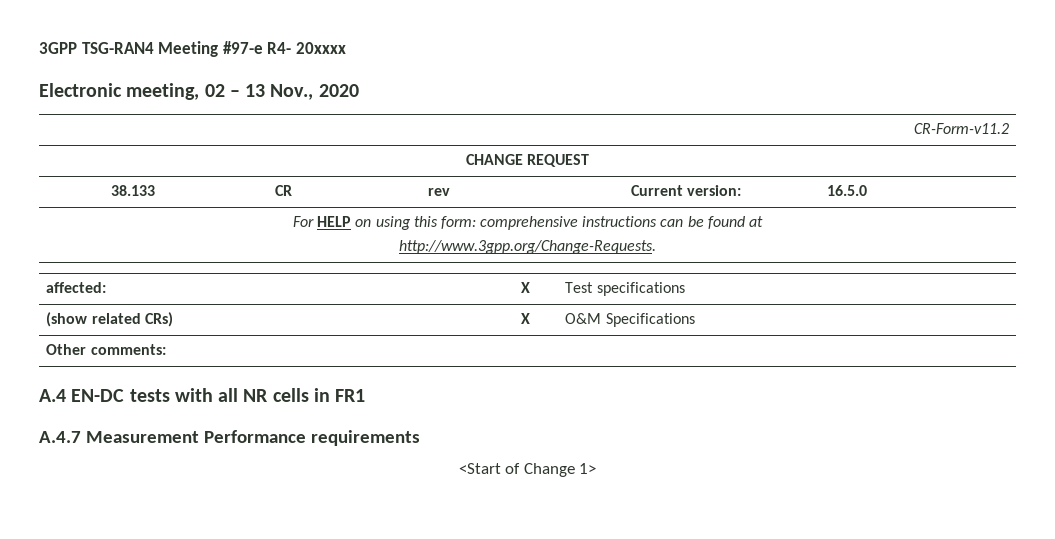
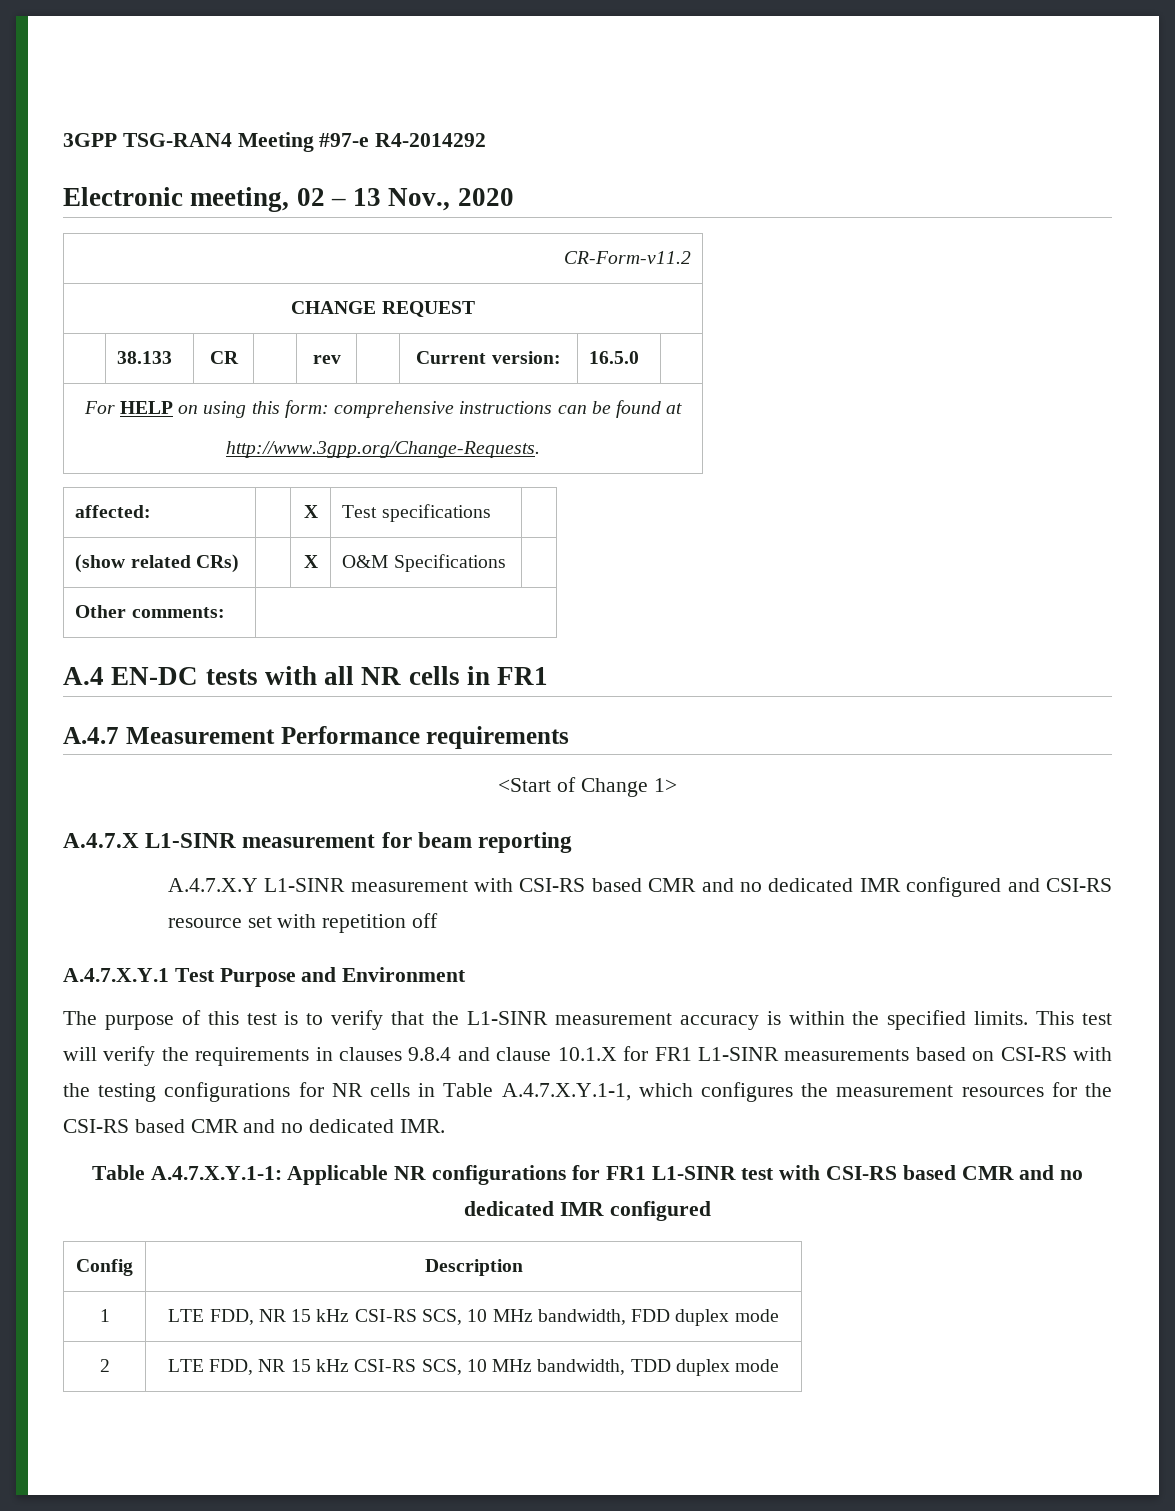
[267,42,346,54] R4- 20xxxx -> [375,133,487,147] R4-2014292
(597, 468) none -> [63,832,573,853] [167,877,1113,897] [167,913,438,933] [63,967,467,987] [63,1010,1112,1030] [63,1046,1112,1066] [63,1082,1113,1102] [63,1119,445,1133] [91,1165,1084,1185] [464,1201,711,1221] [76,1259,133,1276] [424,1259,523,1276] [99,1309,110,1322] [168,1309,779,1326] [99,1359,110,1372] [167,1359,780,1376] // A.4.7.X L1-SINR measurement for beam reporting // A.4.7.X.Y L1-SINR measurement with CSI-RS based CMR and no dedicated IMR configured and CSI-RS resource set with repetition off // A.4.7.X.Y.1 Test Purpose and Environment // The purpose of this test is to verify that the L1-SINR measurement accuracy is within the specified limits. This test will verify the requirements in clauses 9.8.4 and clause 10.1.X for FR1 L1-SINR measurements based on CSI-RS with the testing configurations for NR cells in Table A.4.7.X.Y.1-1, which configures the measurement resources for the CSI-RS based CMR and no dedicated IMR. // Table A.4.7.X.Y.1-1: Applicable NR configurations for FR1 L1-SINR test with CSI-RS based CMR and no dedicated IMR configured // Config | Description // 1 | LTE FDD, NR 15 kHz CSI-RS SCS, 10 MHz bandwidth, FDD duplex mode // 2 | LTE FDD, NR 15 kHz CSI-RS SCS, 10 MHz bandwidth, TDD duplex mode

